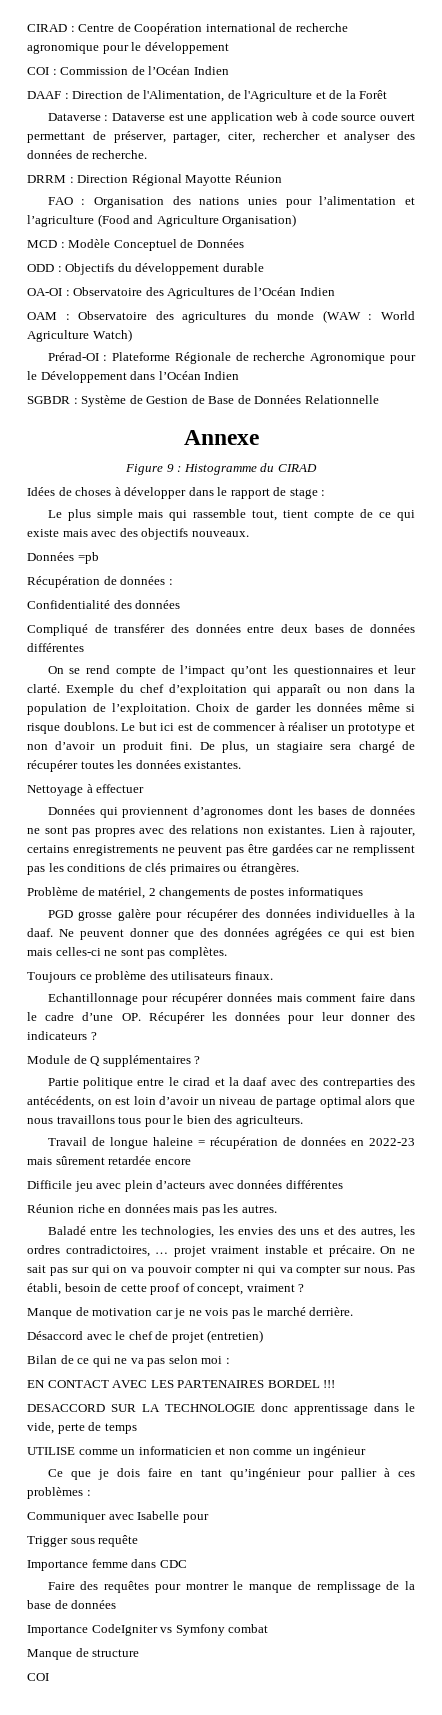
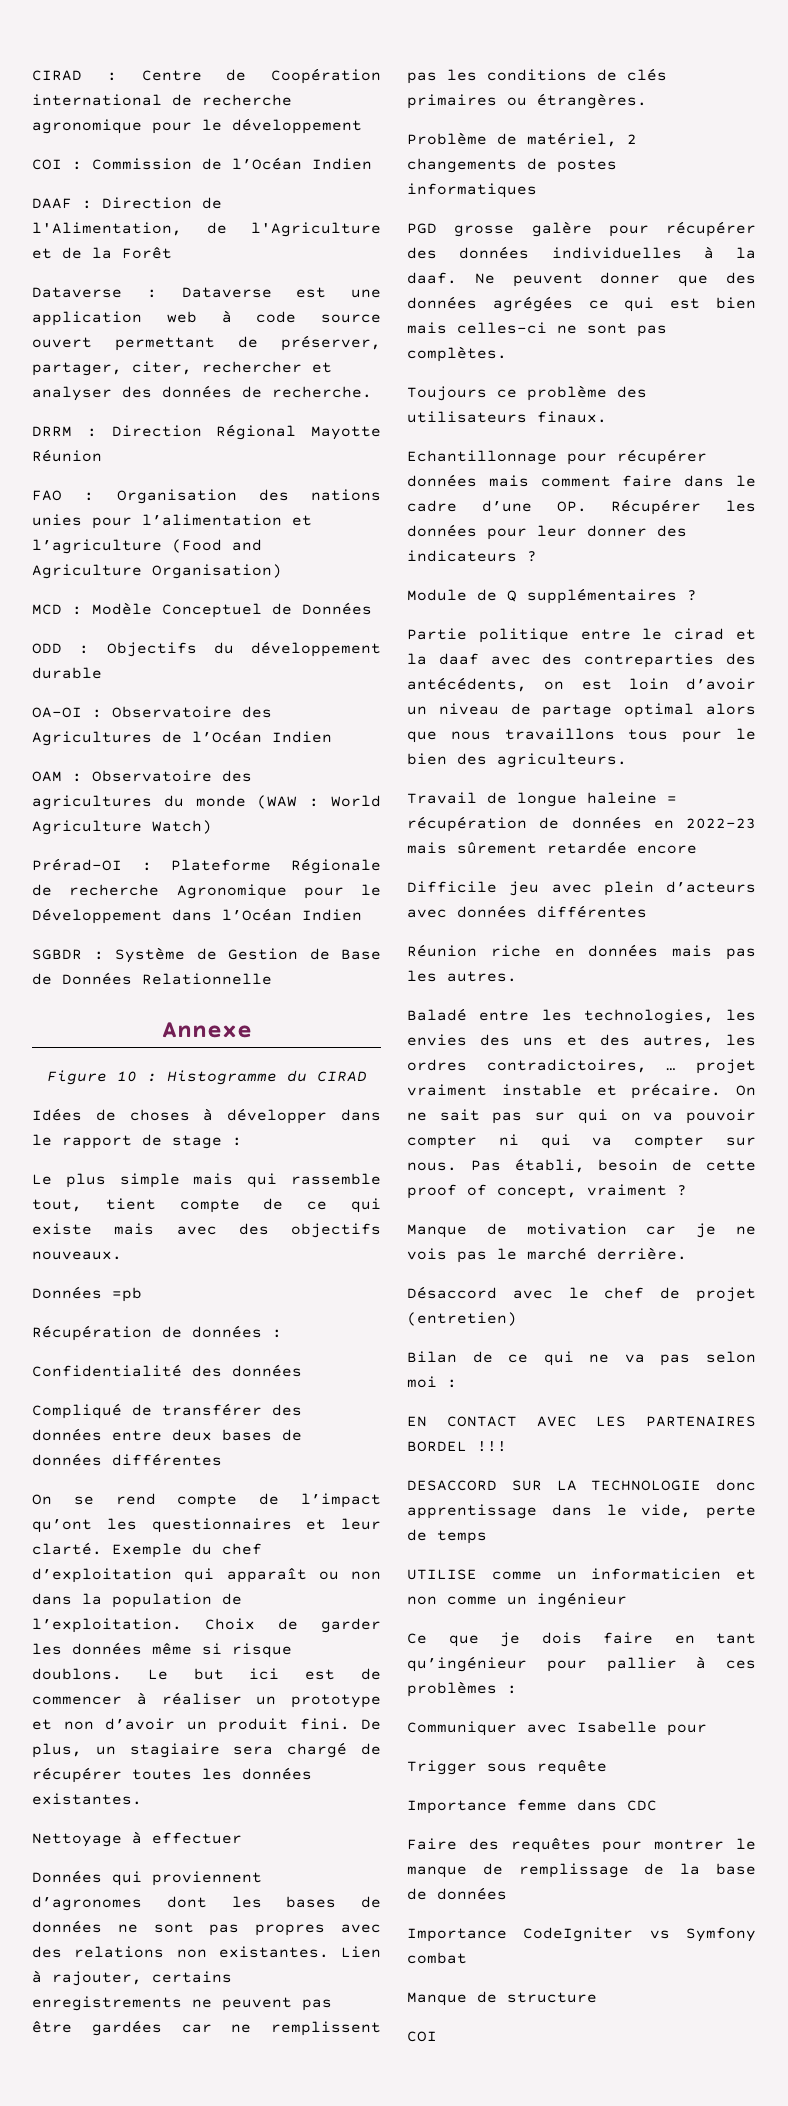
[166,464,174,472] 9 -> [116,1071,137,1082] 10

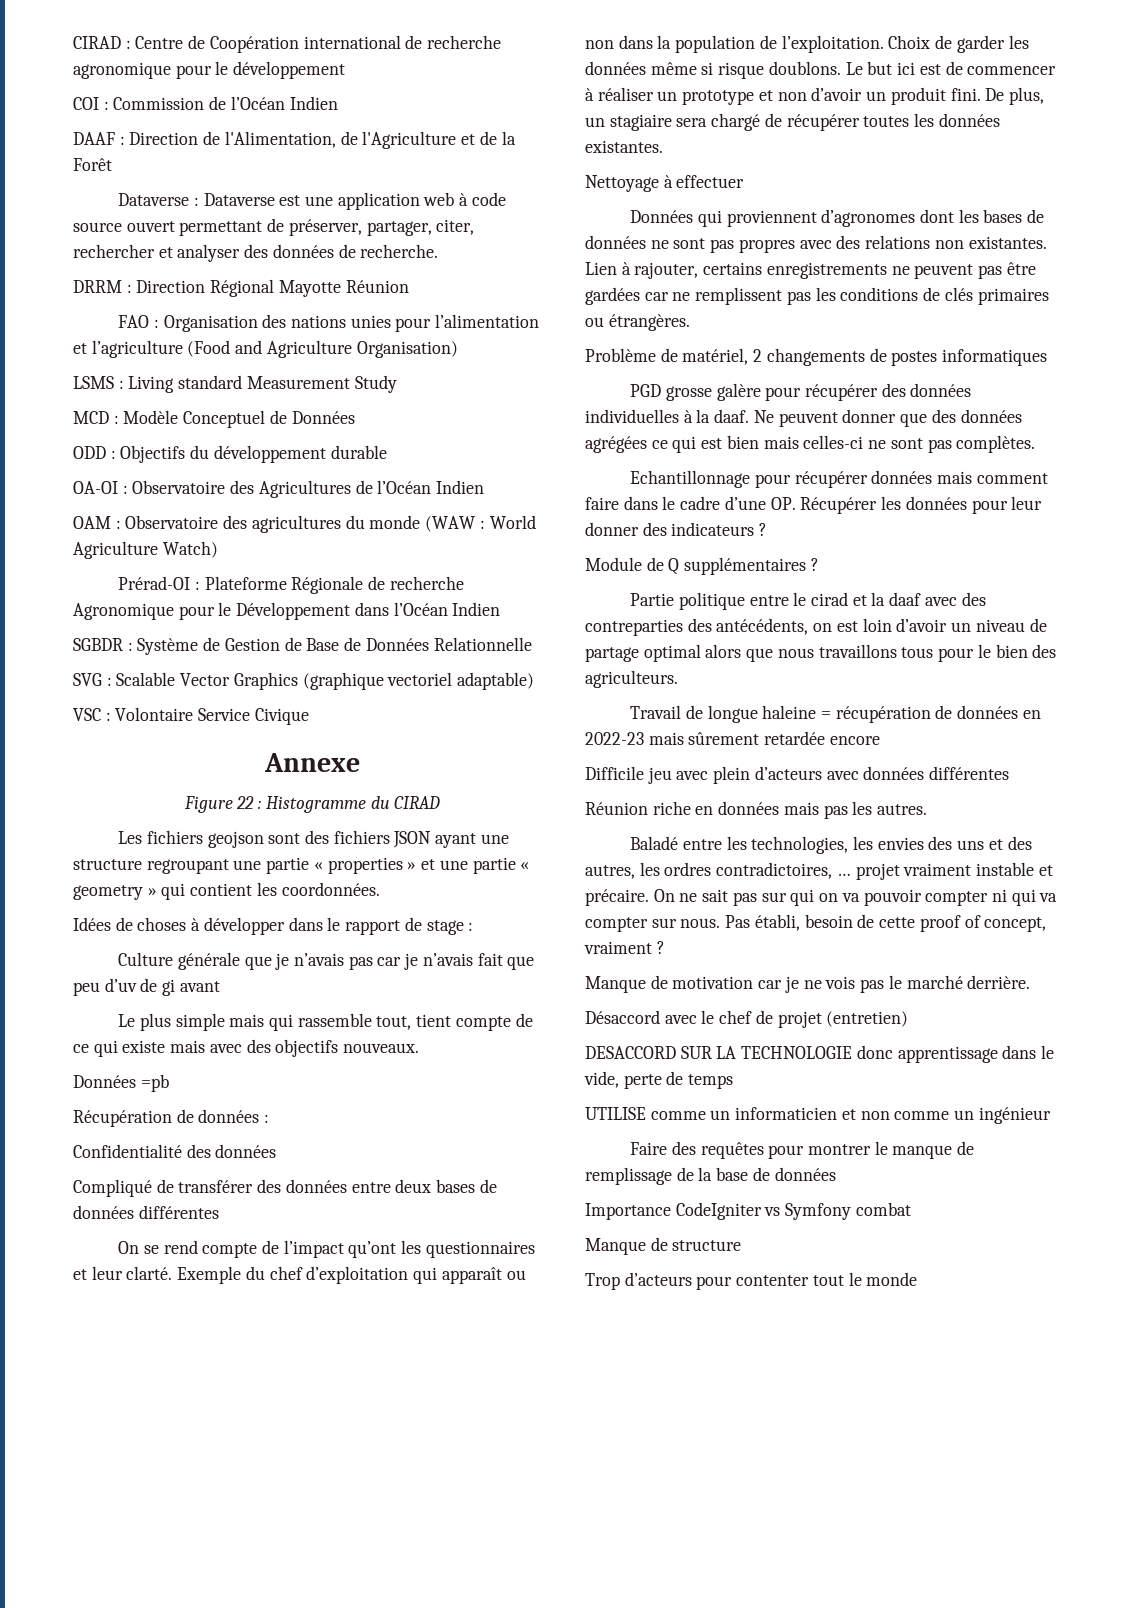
(282, 571) none -> [73,375,397,393] // LSMS : Living standard Measurement Study
(272, 979) none -> [73,672,535,690] [73,707,309,725] // SVG : Scalable Vector Graphics (graphique vectoriel adaptable) // VSC : Volontaire Service Civique
[116,1071,137,1082] 10 -> [236,796,255,809] 22
(367, 1076) none -> [118,830,509,848] [73,857,530,874] [73,882,380,900] // Les fichiers geojson sont des fichiers JSON ayant une structure regroupant une partie « properties » et une partie « geometry » qui contient les coordonnées.
(242, 1141) none -> [118,952,535,970] [73,978,220,996] // Culture générale que je n’avais pas car je n’avais fait que peu d’uv de gi avant
[407,385,647,401] [407,411,607,423] // Toujours ce problème des utilisateurs finaux. -> (1036, 444) none
[407,1351,756,1366] [407,1376,457,1388] [407,1416,756,1427] [407,1441,507,1452] // Bilan de ce qui ne va pas selon moi : // EN CONTACT AVEC LES PARTENAIRES BORDEL !!! -> (909, 1019) none
[407,1632,756,1647] [407,1656,756,1672] [407,1681,517,1697] [407,1721,707,1736] [407,1760,607,1775] [407,1799,657,1814] // Ce que je dois faire en tant qu’ingénieur pour pallier à ces problèmes : // Communiquer avec Isabelle pour // Trigger sous requête // Importance femme dans CDC -> (1051, 1115) none
[407,2031,437,2042] COI -> [585,1272,918,1290] Trop d’acteurs pour contenter tout le monde

